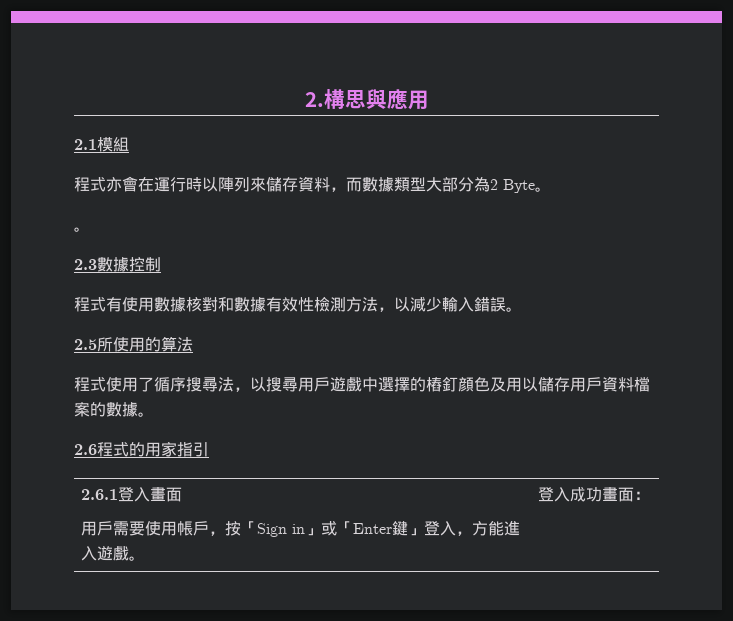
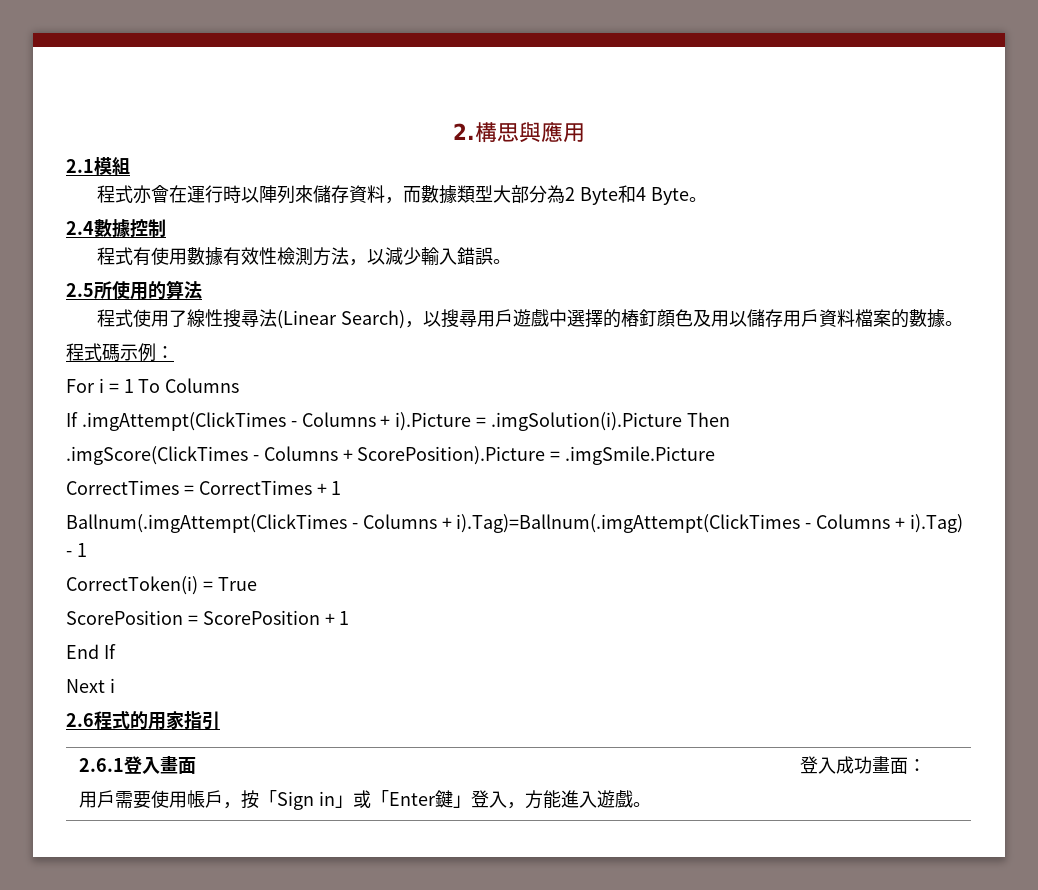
[535,187,551,192] [74,227,90,232] [74,259,97,270] 。 // 。 // 2.3 -> [618,185,708,205] [66,221,94,235] 和4 Byte。 // 2.4
[186,297,266,312] 核對和數據 -> (224, 256) none
[154,377,234,392] 循序搜尋法 -> [187,309,406,329] 線性搜尋法(Linear Search)
(154, 414) none -> [66,343,174,362] [66,378,240,393] [66,412,730,431] [66,446,716,465] [66,480,342,495] [66,514,963,533] [66,543,87,557] [66,576,257,595] [66,610,350,625] [66,644,116,659] [66,678,115,693] // 程式碼示例： // For i = 1 To Columns // If .imgAttempt(ClickTimes - Columns + i).Picture = .imgSolution(i).Picture Then // .imgScore(ClickTimes - Columns + ScorePosition).Picture = .imgSmile.Picture // CorrectTimes = CorrectTimes + 1 // Ballnum(.imgAttempt(ClickTimes - Columns + i).Tag)=Ballnum(.imgAttempt(ClickTimes - Columns + i).Tag) - 1 // CorrectToken(i) = True // ScorePosition = ScorePosition + 1 // End If // Next i

